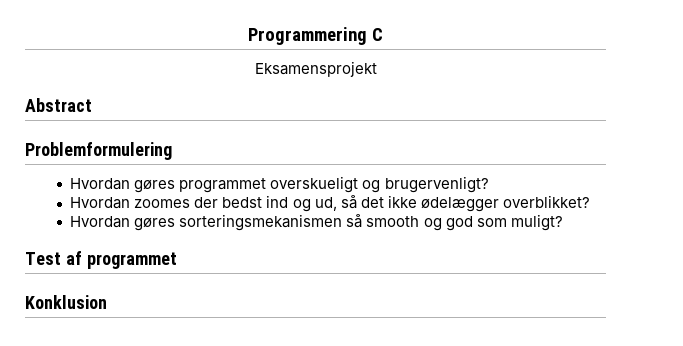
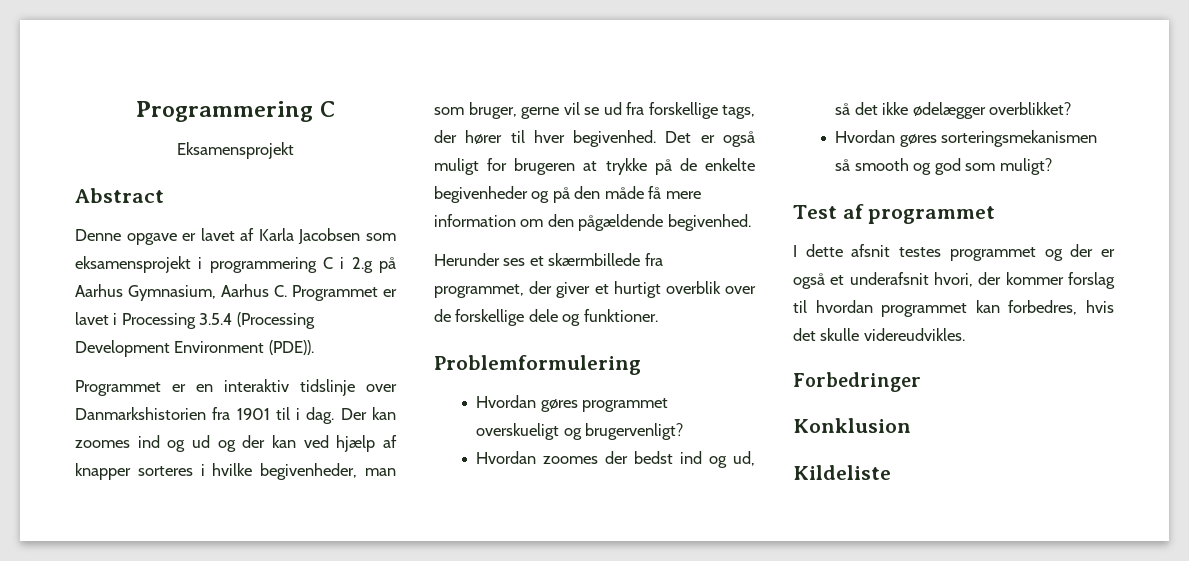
(92, 105) none -> [75,228,396,245] [75,256,396,273] [75,284,397,301] [75,312,315,329] [75,340,314,357] [75,379,397,396] [75,407,396,424] [75,435,397,452] [75,463,397,480] [434,102,755,119] [434,130,755,147] [434,158,755,175] [434,186,701,203] [434,214,751,231] [434,253,663,266] [434,281,756,298] [434,309,658,326] // Denne opgave er lavet af Karla Jacobsen som eksamensprojekt i programmering C i 2.g på Aarhus Gymnasium, Aarhus C. Programmet er lavet i Processing 3.5.4 (Processing Development Environment (PDE)). // Programmet er en interaktiv tidslinje over Danmarkshistorien fra 1901 til i dag. Der kan zoomes ind og ud og der kan ved hjælp af knapper sorteres i hvilke begivenheder, man som bruger, gerne vil se ud fra forskellige tags, der hører til hver begivenhed. Det er også muligt for brugeren at trykke på de enkelte begivenheder og på den måde få mere information om den pågældende begivenhed. // Herunder ses et skærmbillede fra programmet, der giver et hurtigt overblik over de forskellige dele og funktioner.
(177, 260) none -> [793,244,1115,261] [793,272,1115,289] [793,300,1114,317] [793,328,965,341] [793,372,921,392] // I dette afsnit testes programmet og der er også et underafsnit hvori, der kommer forslag til hvordan programmet kan forbedres, hvis det skulle videreudvikles. // Forbedringer
(107, 302) none -> [793,465,891,480] // Kildeliste

